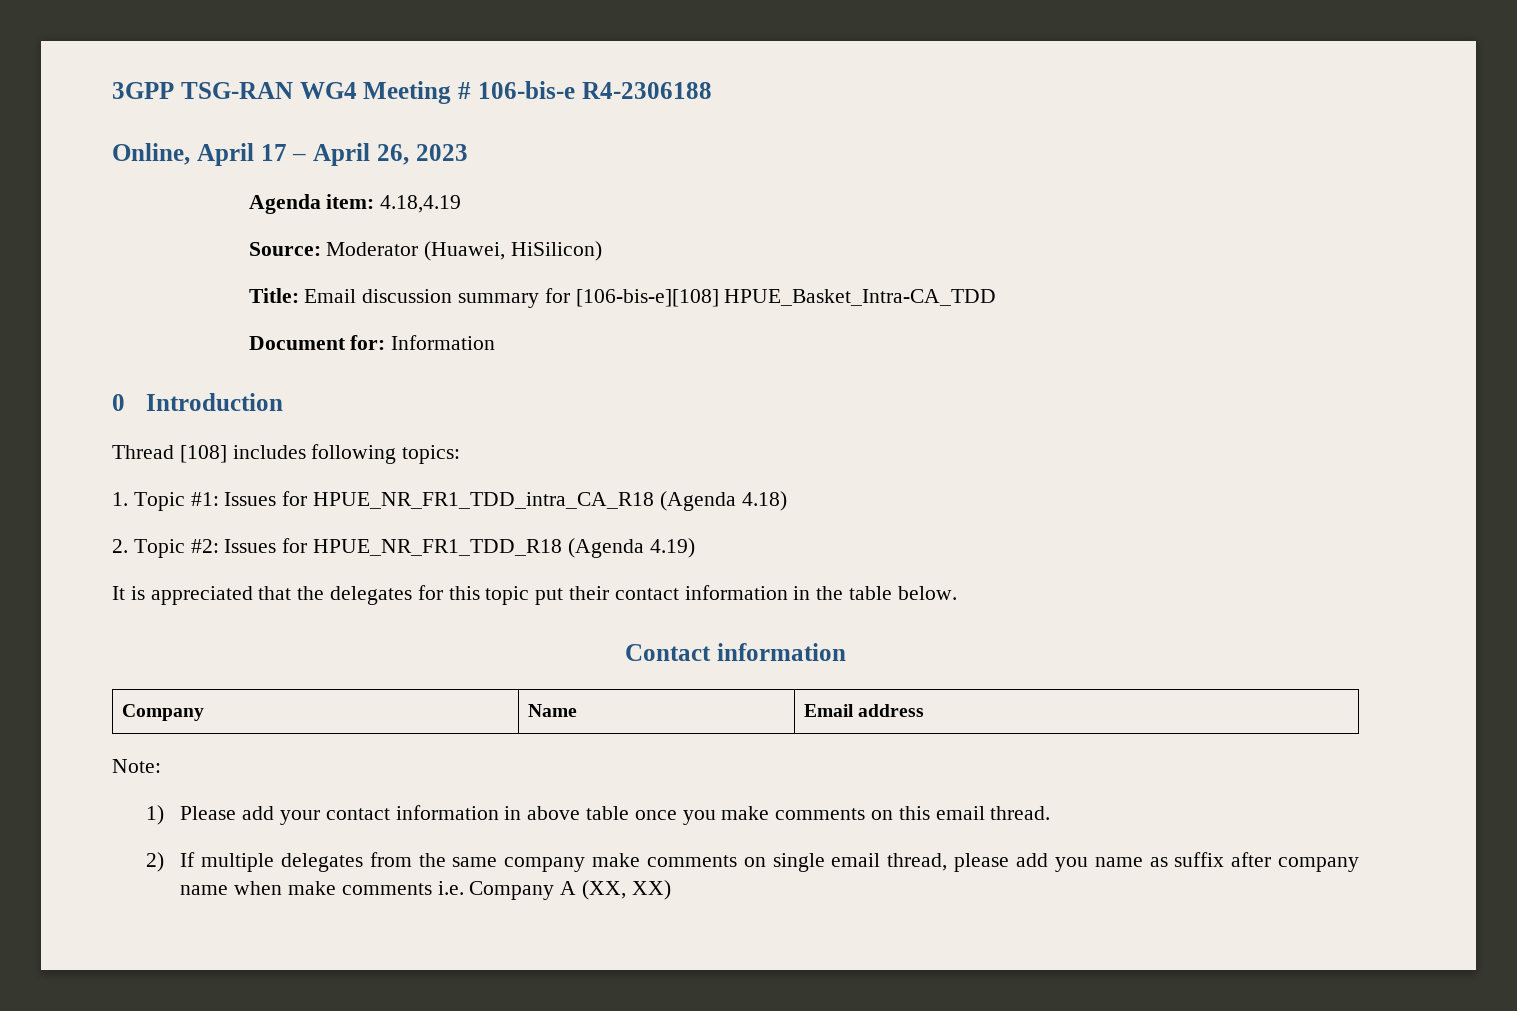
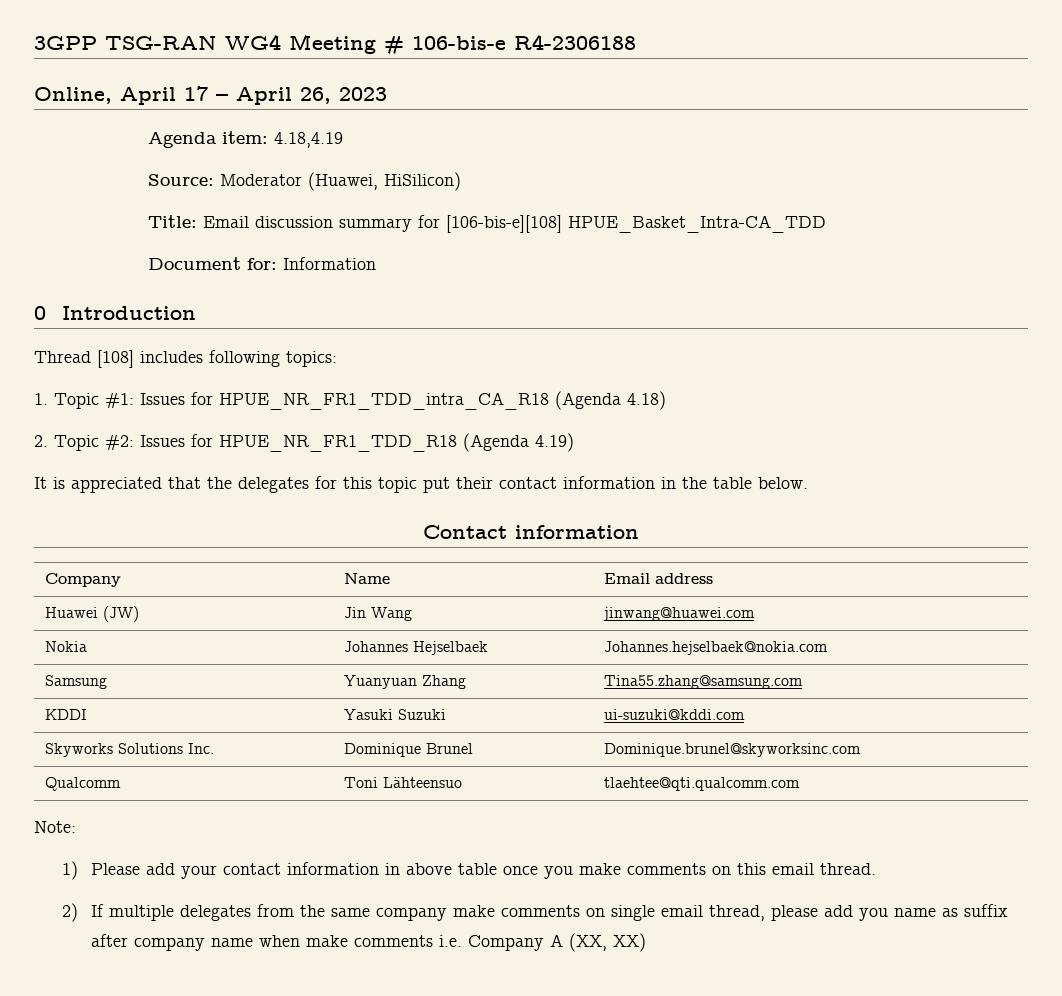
(925, 710) none -> [44,606,139,622] [343,607,412,621] [602,607,755,621] [44,641,87,652] [343,641,488,655] [603,641,828,655] [44,675,107,689] [343,675,466,689] [603,675,803,689] [44,709,87,720] [343,709,446,720] [603,709,745,720] [44,743,214,757] [343,743,473,757] [603,743,861,757] [44,777,121,791] [343,777,462,788] [603,777,800,791] // Huawei (JW) | Jin Wang | jinwang@huawei.com // Nokia | Johannes Hejselbaek | Johannes.hejselbaek@nokia.com // Samsung | Yuanyuan Zhang | Tina55.zhang@samsung.com // KDDI | Yasuki Suzuki | ui-suzuki@kddi.com // Skyworks Solutions Inc. | Dominique Brunel | Dominique.brunel@skyworksinc.com // Qualcomm | Toni Lähteensuo | tlaehtee@qti.qualcomm.com

